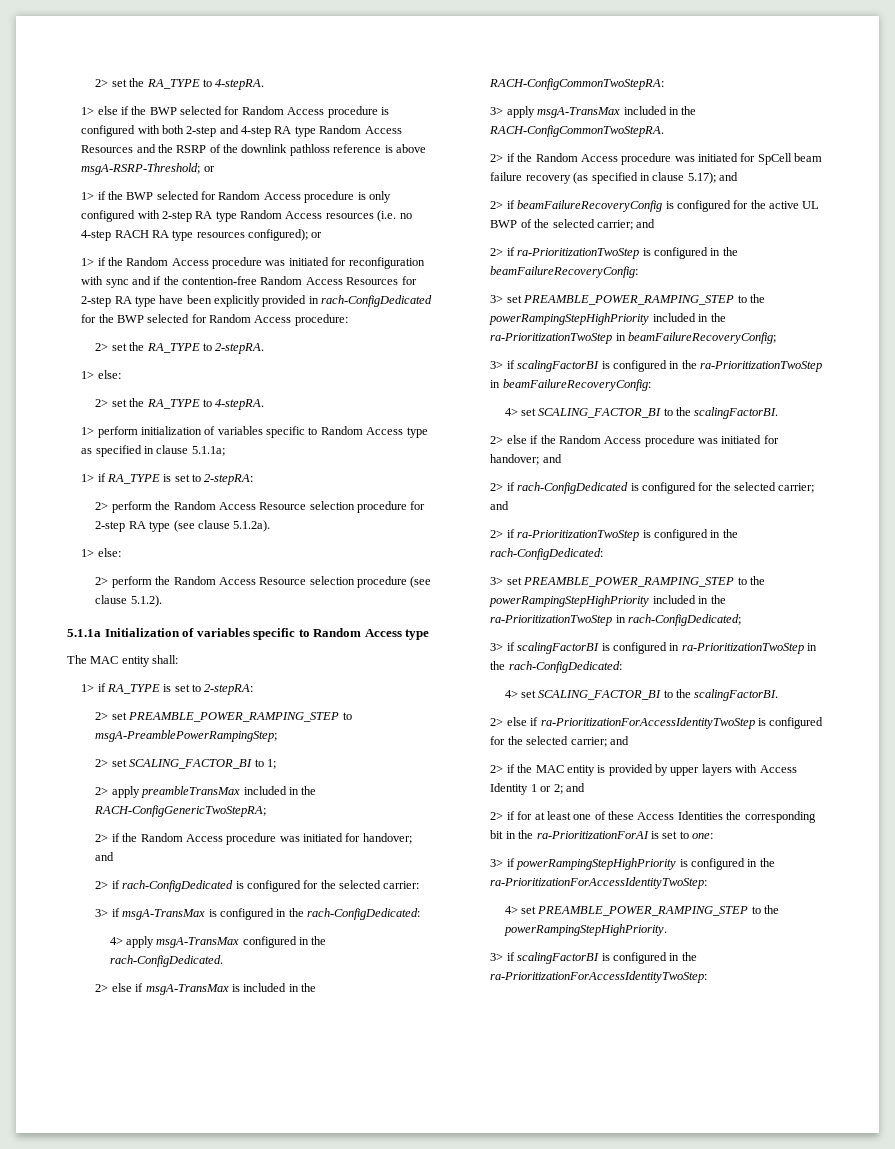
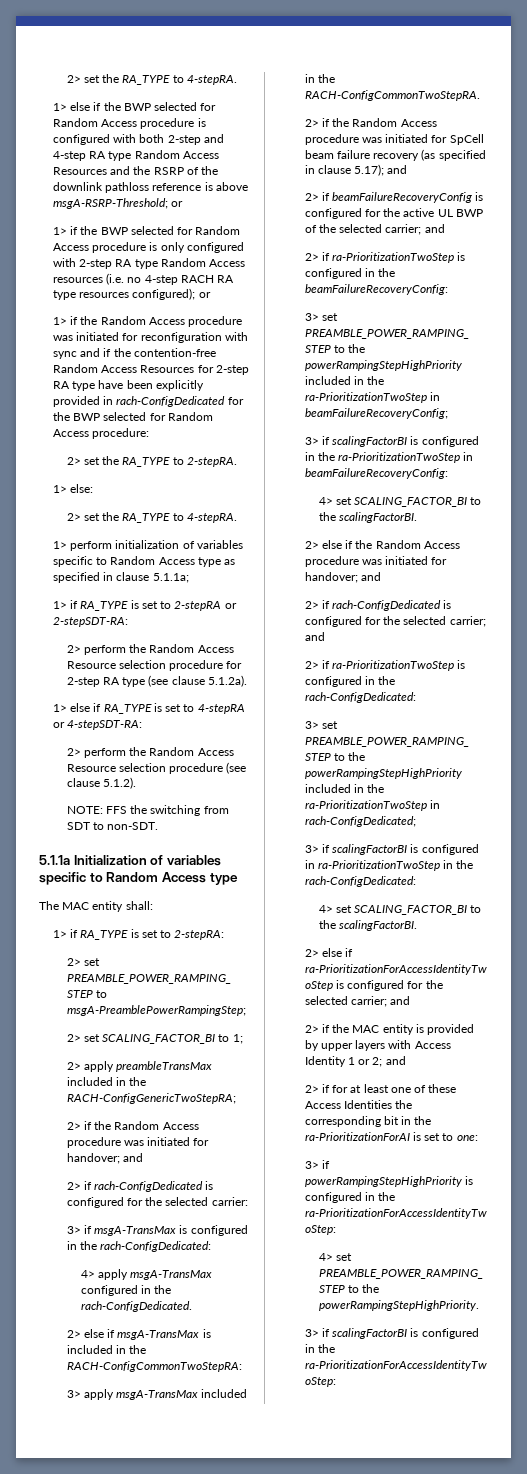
[204,474,254,485] 2-stepRA: -> [174,601,237,611] [52,617,128,627] 2-stepRA or 2-stepSDT-RA:
[97,548,121,557] else: -> [70,703,245,714] [52,720,143,730] else if RA_TYPE is set to 4-stepRA or 4-stepSDT-RA:
(162, 601) none -> [66,805,229,816] [66,822,159,830] // NOTE: FFS the switching from SDT to non-SDT.

